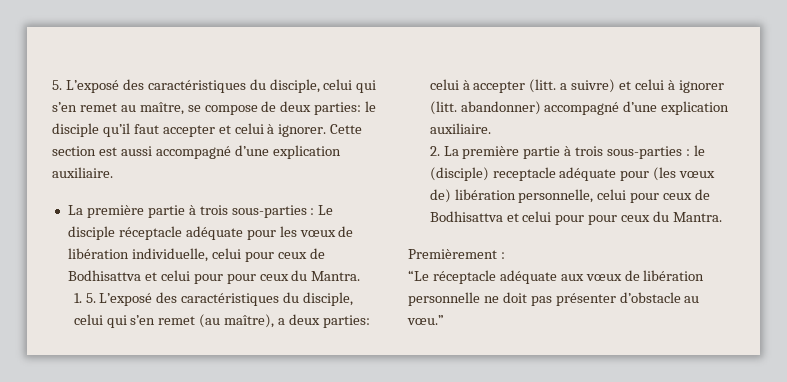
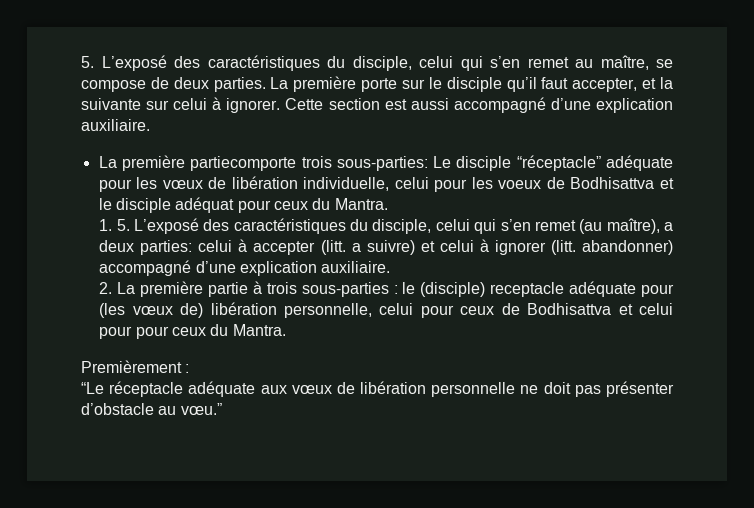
[314,101,377,115] [52,123,231,137] parties: le disciple qu’il faut accepter et -> [213,76,673,92] [81,98,170,110] parties. La première porte sur le disciple qu’il faut accepter, et la suivante sur
[147,205,315,218] partie à trois sous-parties : -> [190,156,428,171] partiecomporte trois sous-parties:
[118,226,182,240] réceptacle -> [516,155,601,171] “réceptacle”
[277,248,325,259] [67,270,223,284] ceux de Bodhisattva et celui pour -> [471,177,674,189] [98,197,235,213] les voeux de Bodhisattva et le disciple adéquat

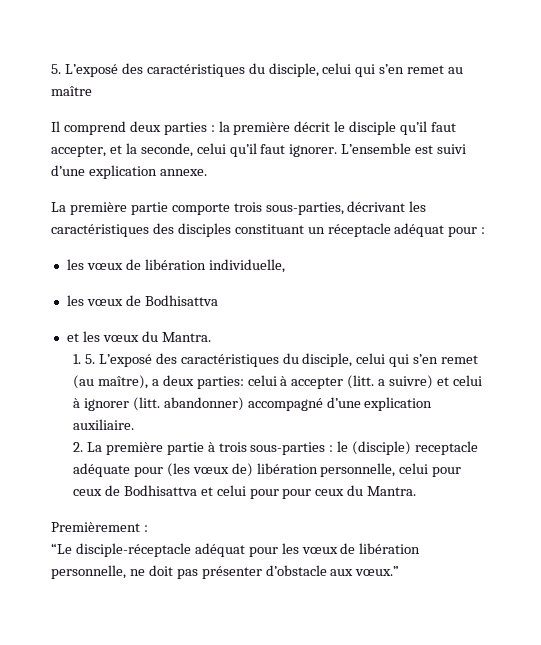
[600,55,673,70] [81,76,425,92] maître, se compose de deux parties. La première porte sur -> [51,86,92,96] [51,121,331,135] maître // Il comprend deux parties : la première décrit
[81,97,673,113] [81,119,150,131] [98,155,673,171] [98,179,132,192] suivante sur celui à ignorer. Cette section est aussi accompagné d’une explication auxiliaire. // La première partiecomporte trois sous-parties: Le disciple “réceptacle” adéquate pour -> [140,143,467,157] [51,165,207,179] [51,201,427,215] [51,223,486,237] seconde, celui qu’il faut ignorer. L’ensemble est suivi d’une explication annexe. // La première partie comporte trois sous-parties, décrivant les caractéristiques des disciples constituant un réceptacle adéquat pour : //
[394,177,674,192] [98,197,308,213] celui pour les voeux de Bodhisattva et le disciple adéquat pour ceux -> [66,295,218,306] [66,331,139,342] // les vœux de Bodhisattva // et les vœux
[109,381,516,397] réceptacle adéquate aux vœux de libération personnelle -> [75,543,421,557] [51,565,126,579] disciple-réceptacle adéquat pour les vœux de libération personnelle,
[158,403,222,415] au vœu.” -> [330,566,400,576] aux vœux.”

